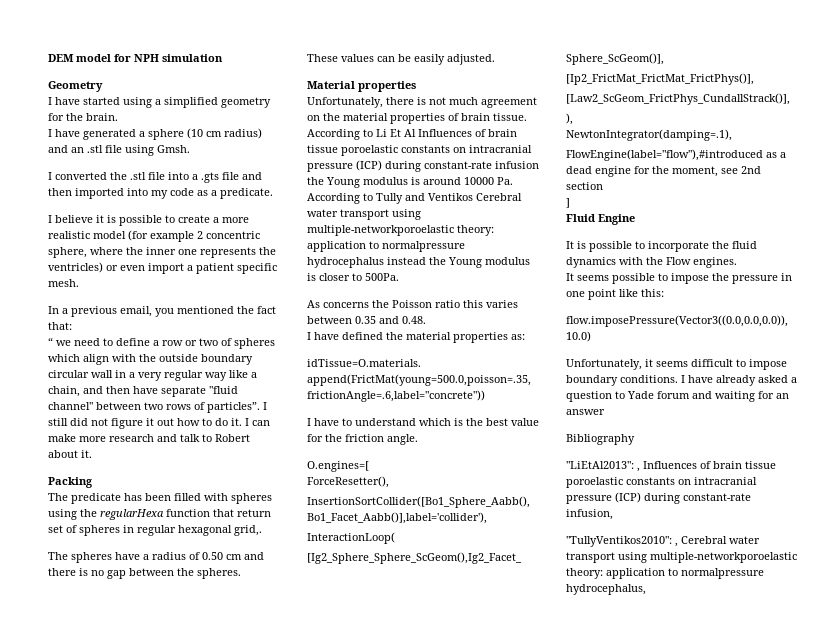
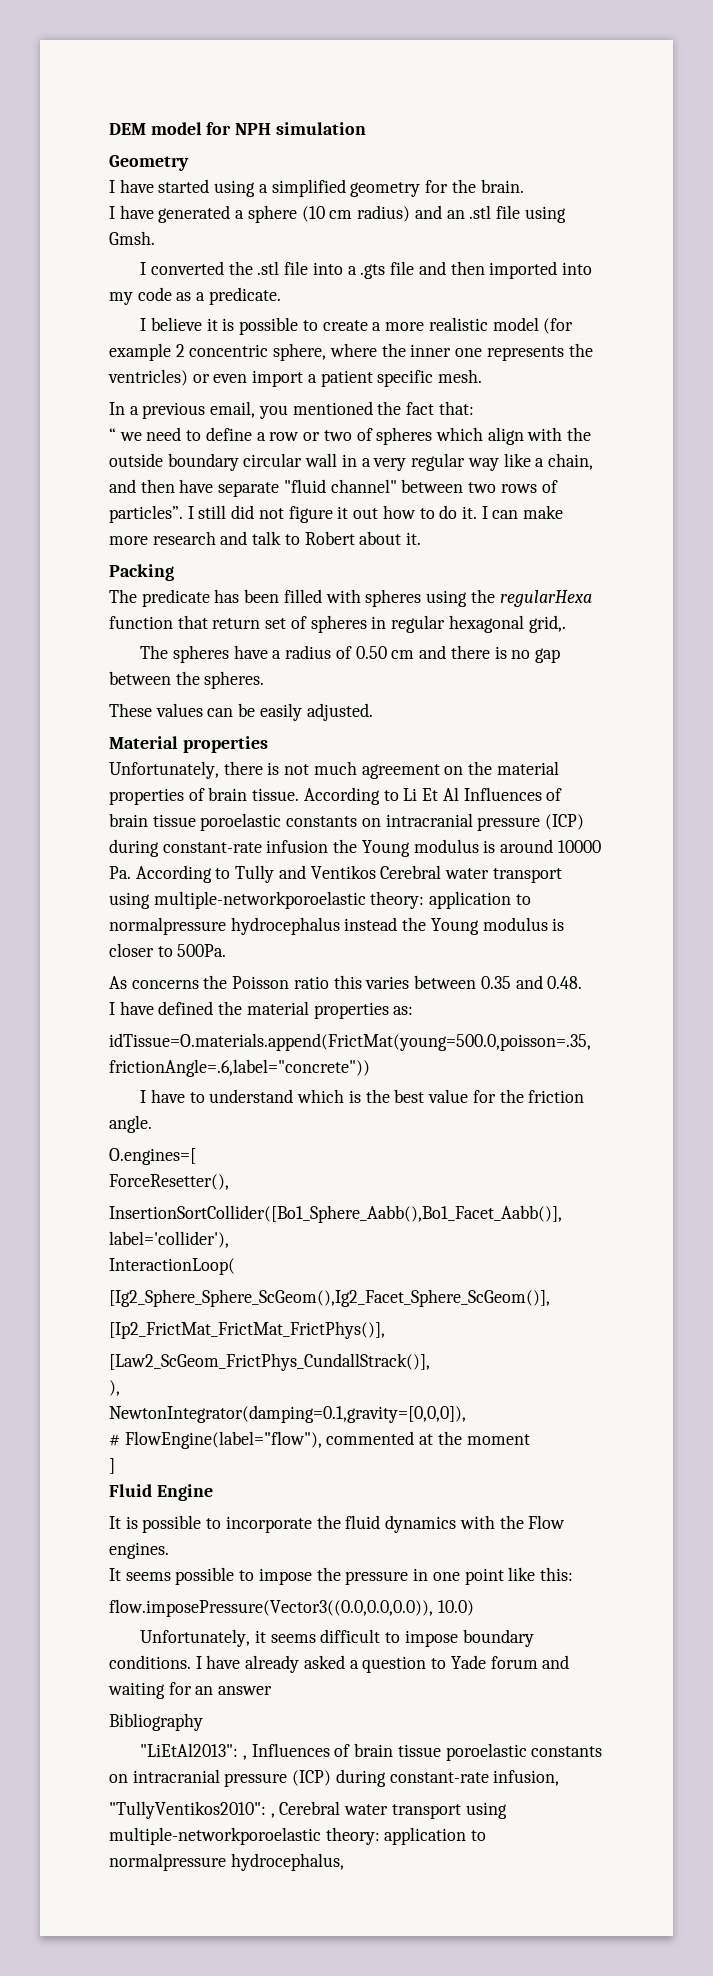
[566,129,732,141] [566,149,786,161] [566,166,761,177] [566,182,603,190] NewtonIntegrator(damping=.1), // FlowEngine(label="flow"),#introduced as a dead engine for the moment, see 2nd section -> [109,1405,466,1423] [109,1431,530,1449] NewtonIntegrator(damping=0.1,gravity=[0,0,0]), // # FlowEngine(label="flow"), commented at the moment

